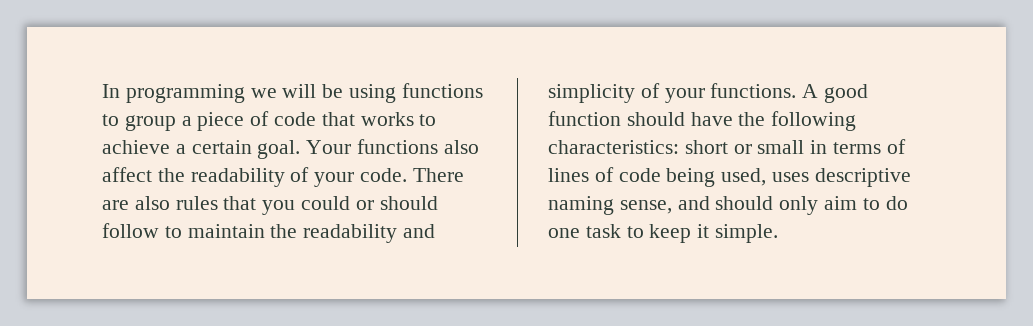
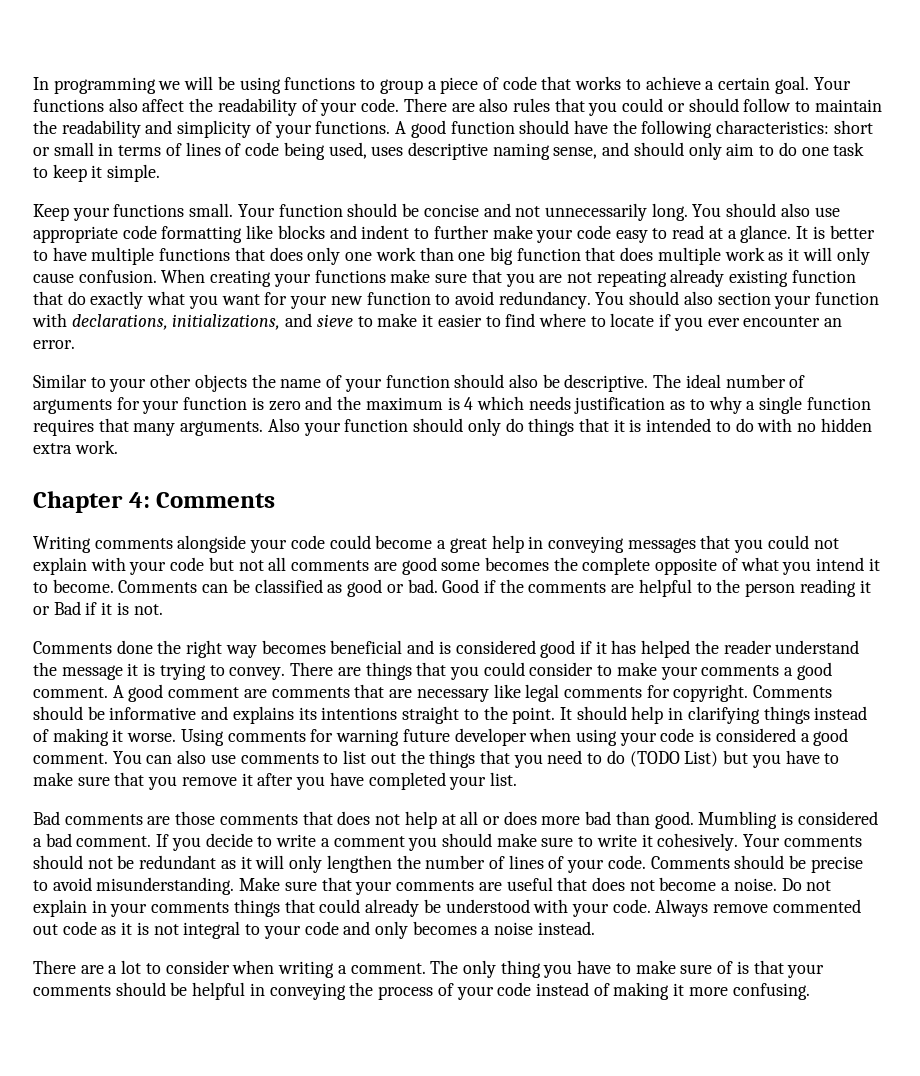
(779, 233) none -> [33,203,840,221] [33,225,875,243] [33,247,870,265] [33,269,856,287] [33,291,880,309] [32,313,843,331] [33,340,75,349] [33,374,806,392] [33,396,871,414] [33,418,872,436] [33,440,118,454] [33,491,276,513] [33,535,839,553] [33,557,880,575] [33,579,871,597] [33,601,163,615] [33,640,860,658] [33,662,832,680] [33,684,833,702] [33,706,868,724] [33,728,849,746] [33,750,840,768] [33,772,517,790] [33,811,878,829] [33,833,862,851] [33,855,863,873] [33,877,832,895] [33,899,861,917] [33,921,595,939] [33,960,825,978] [33,982,810,1000] // Keep your functions small. Your function should be concise and not unnecessarily long. You should also use appropriate code formatting like blocks and indent to further make your code easy to read at a glance. It is better to have multiple functions that does only one work than one big function that does multiple work as it will only cause confusion. When creating your functions make sure that you are not repeating already existing function that do exactly what you want for your new function to avoid redundancy. You should also section your function with declarations, initializations, and sieve to make it easier to find where to locate if you ever encounter an error. // Similar to your other objects the name of your function should also be descriptive. The ideal number of arguments for your function is zero and the maximum is 4 which needs justification as to why a single function requires that many arguments. Also your function should only do things that it is intended to do with no hidden extra work. // Chapter 4: Comments // Writing comments alongside your code could become a great help in conveying messages that you could not explain with your code but not all comments are good some becomes the complete opposite of what you intend it to become. Comments can be classified as good or bad. Good if the comments are helpful to the person reading it or Bad if it is not. // Comments done the right way becomes beneficial and is considered good if it has helped the reader understand the message it is trying to convey. There are things that you could consider to make your comments a good comment. A good comment are comments that are necessary like legal comments for copyright. Comments should be informative and explains its intentions straight to the point. It should help in clarifying things instead of making it worse. Using comments for warning future developer when using your code is considered a good comment. You can also use comments to list out the things that you need to do (TODO List) but you have to make sure that you remove it after you have completed your list. // Bad comments are those comments that does not help at all or does more bad than good. Mumbling is considered a bad comment. If you decide to write a comment you should make sure to write it cohesively. Your comments should not be redundant as it will only lengthen the number of lines of your code. Comments should be precise to avoid misunderstanding. Make sure that your comments are useful that does not become a noise. Do not explain in your comments things that could already be understood with your code. Always remove commented out code as it is not integral to your code and only becomes a noise instead. // There are a lot to consider when writing a comment. The only thing you have to make sure of is that your comments should be helpful in conveying the process of your code instead of making it more confusing.

